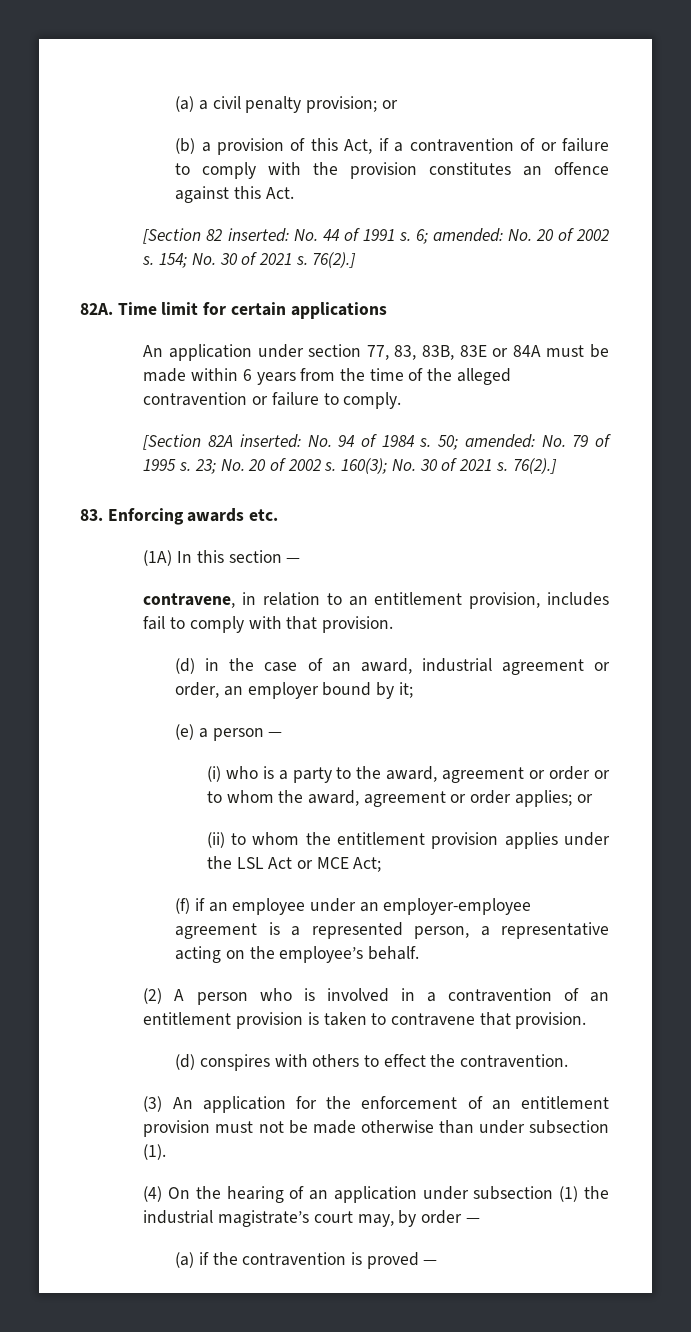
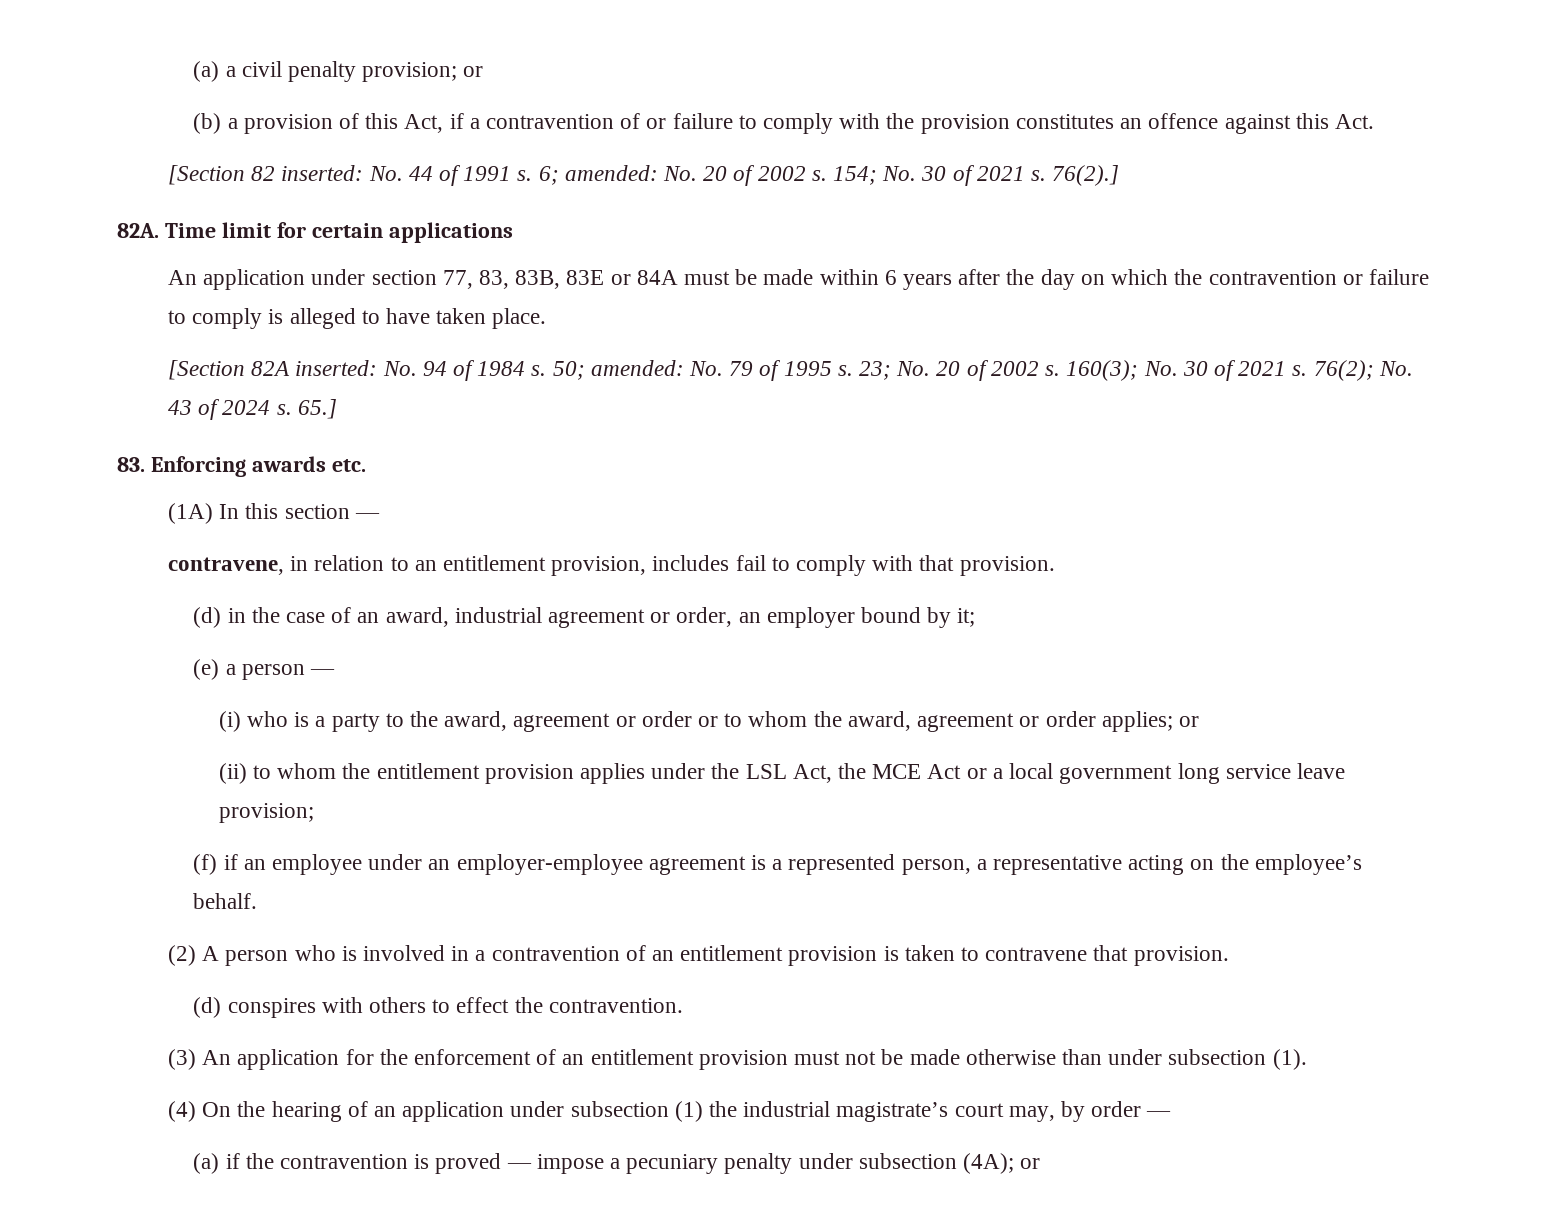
[300,368,511,385] [143,392,402,409] from the time of the alleged contravention or failure to comply. -> [958,269,1429,290] [167,308,547,329] after the day on which the contravention or failure to comply is alleged to have taken place.
[512,458,557,474] 76(2).] -> [1313,360,1413,381] [167,399,337,420] 76(2); No. 43 of 2024 s. 65.]
[268,857,382,872] Act or MCE Act; -> [792,763,1345,784] [218,803,314,823] Act, the MCE Act or a local government long service leave provision;
(438, 1262) none -> [536,1153,1041,1174] impose a pecuniary penalty under subsection (4A); or

